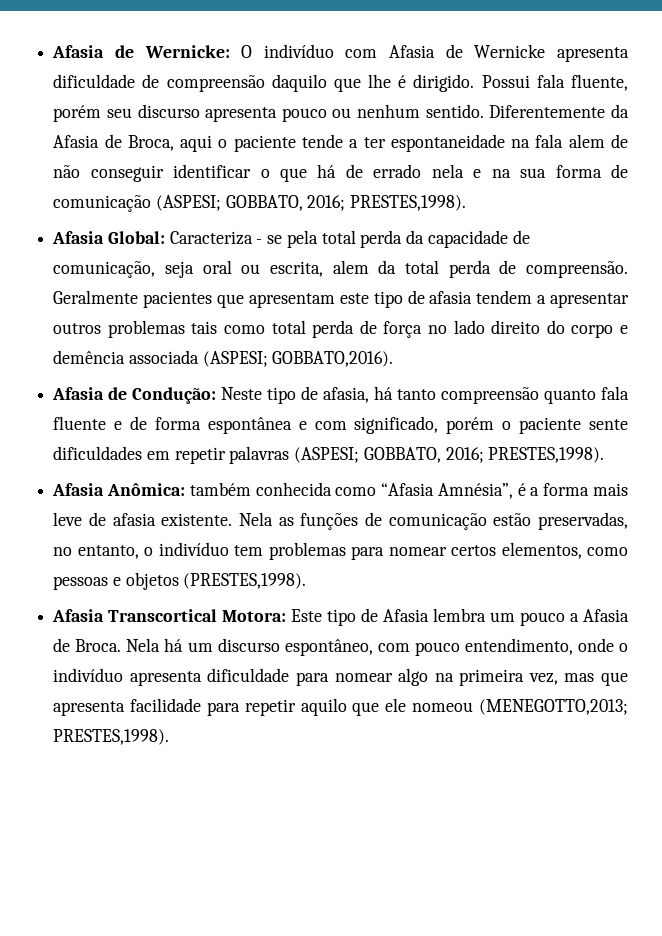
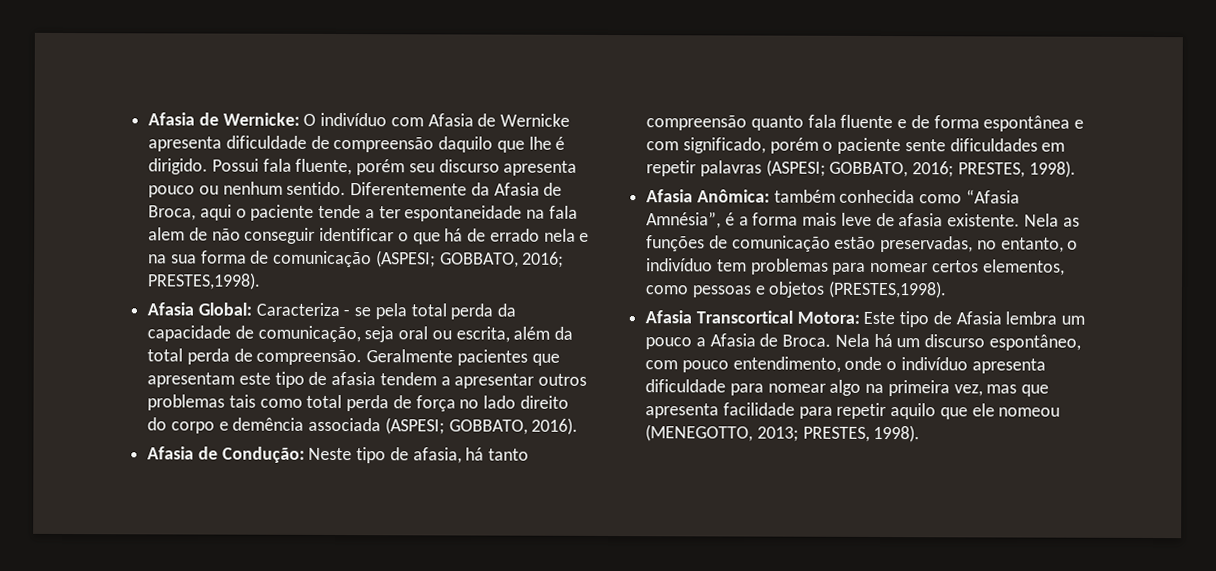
[332,260,369,274] alem -> [513,326,551,340] além
[272,351,394,367] GOBBATO,2016). -> [448,417,579,435] GOBBATO, 2016).
[488,447,605,463] PRESTES,1998). -> [957,160,1076,178] PRESTES, 1998).
[479,699,628,715] [53,729,170,745] (MENEGOTTO,2013; PRESTES,1998). -> [645,424,921,443] (MENEGOTTO, 2013; PRESTES, 1998).

